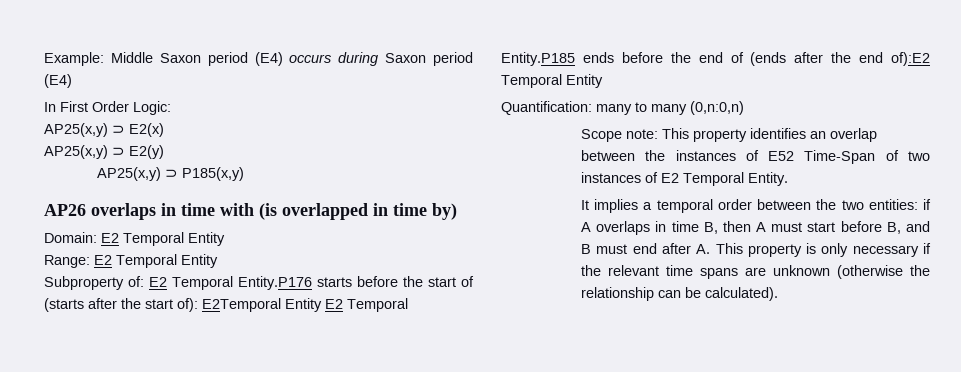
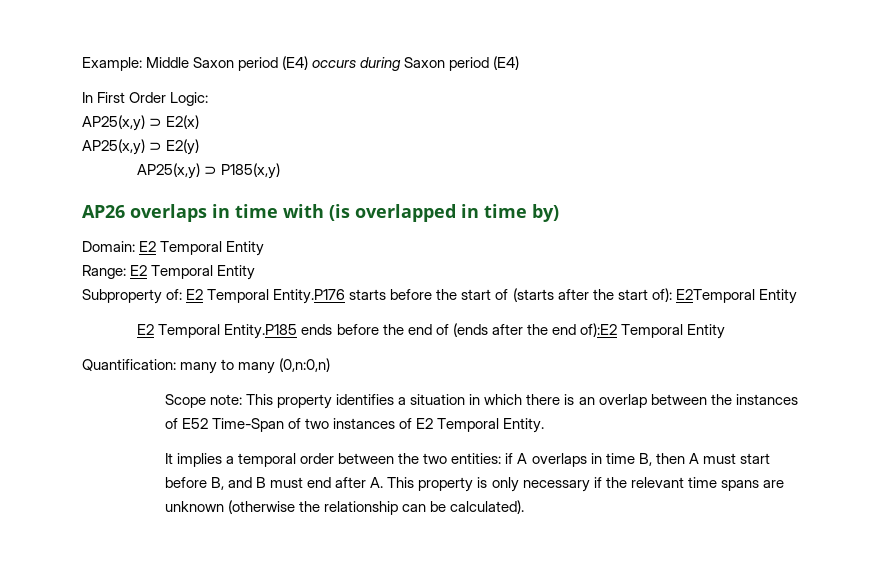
(322, 305) none -> (797, 296) //
(807, 133) none -> [398,394,575,405] a situation in which there is

